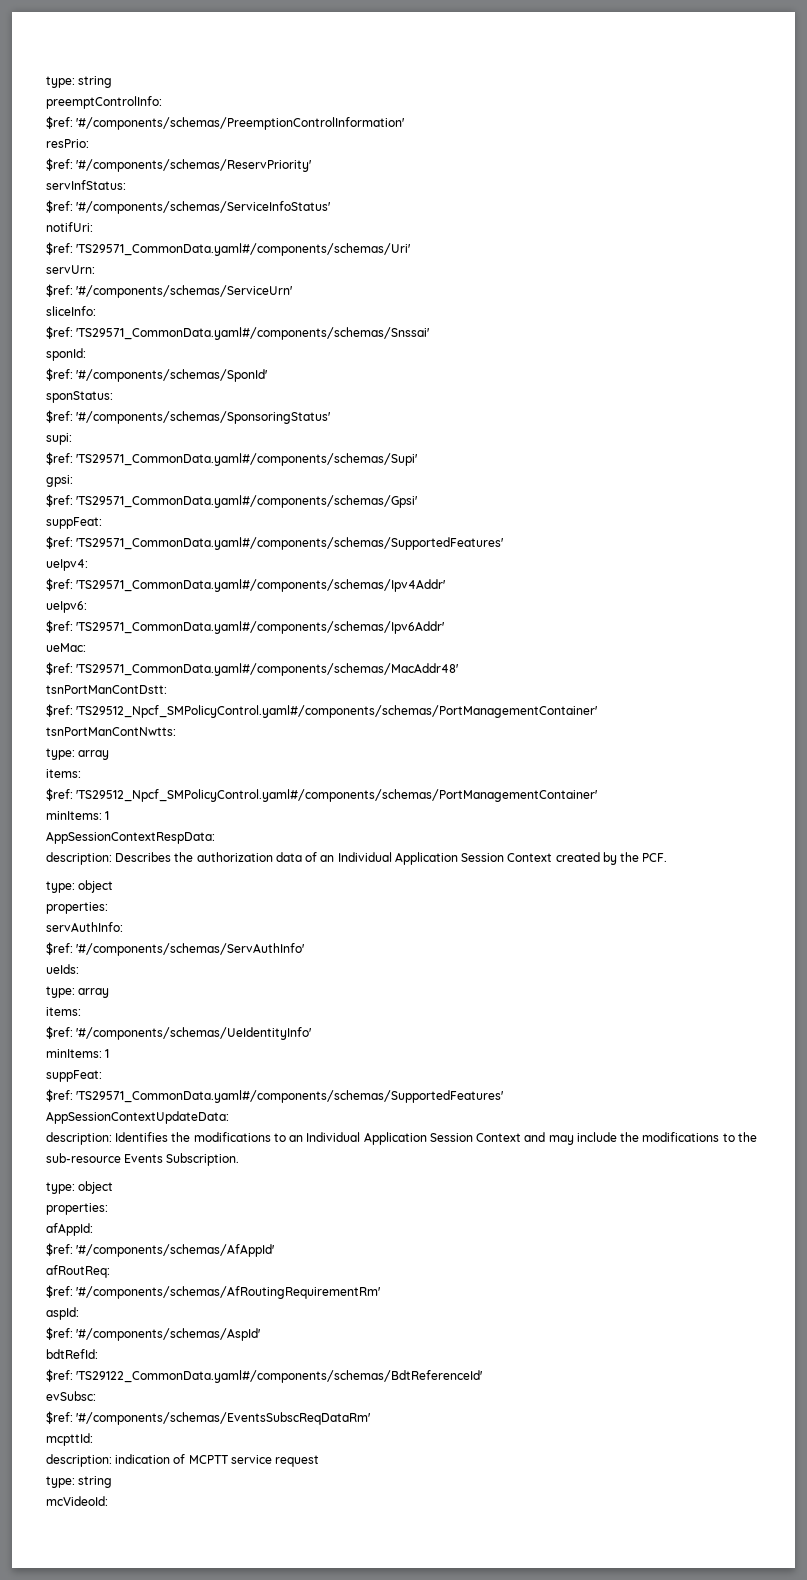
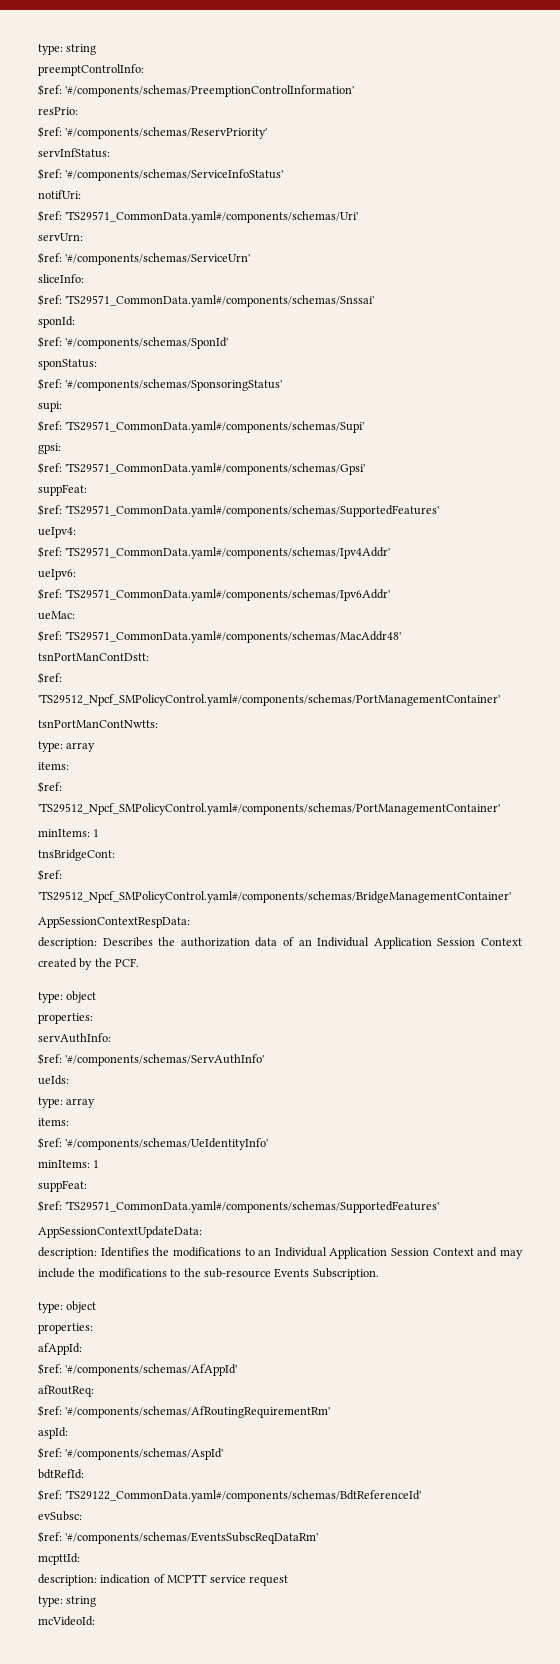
(110, 815) none -> [38,849,115,861] [38,869,62,881] [38,891,511,903] // tnsBridgeCont: // $ref: 'TS29512_Npcf_SMPolicyControl.yaml#/components/schemas/BridgeManagementContainer'

